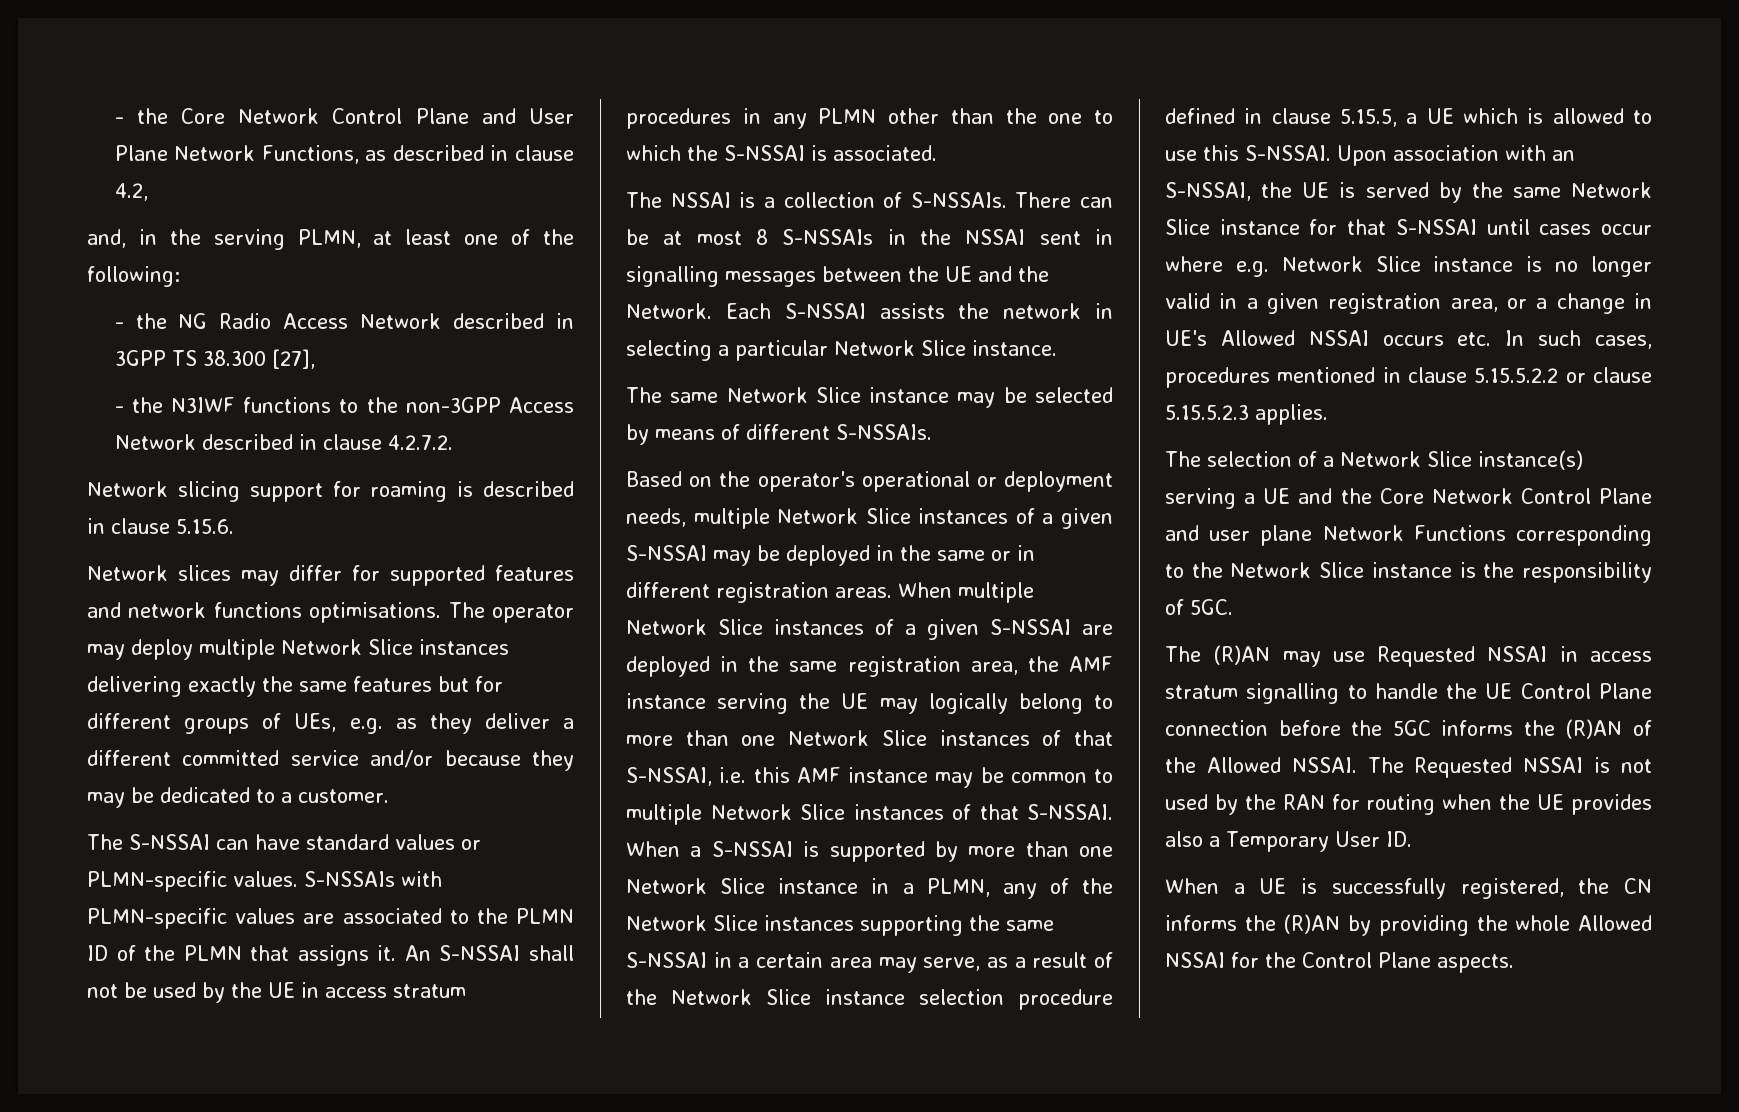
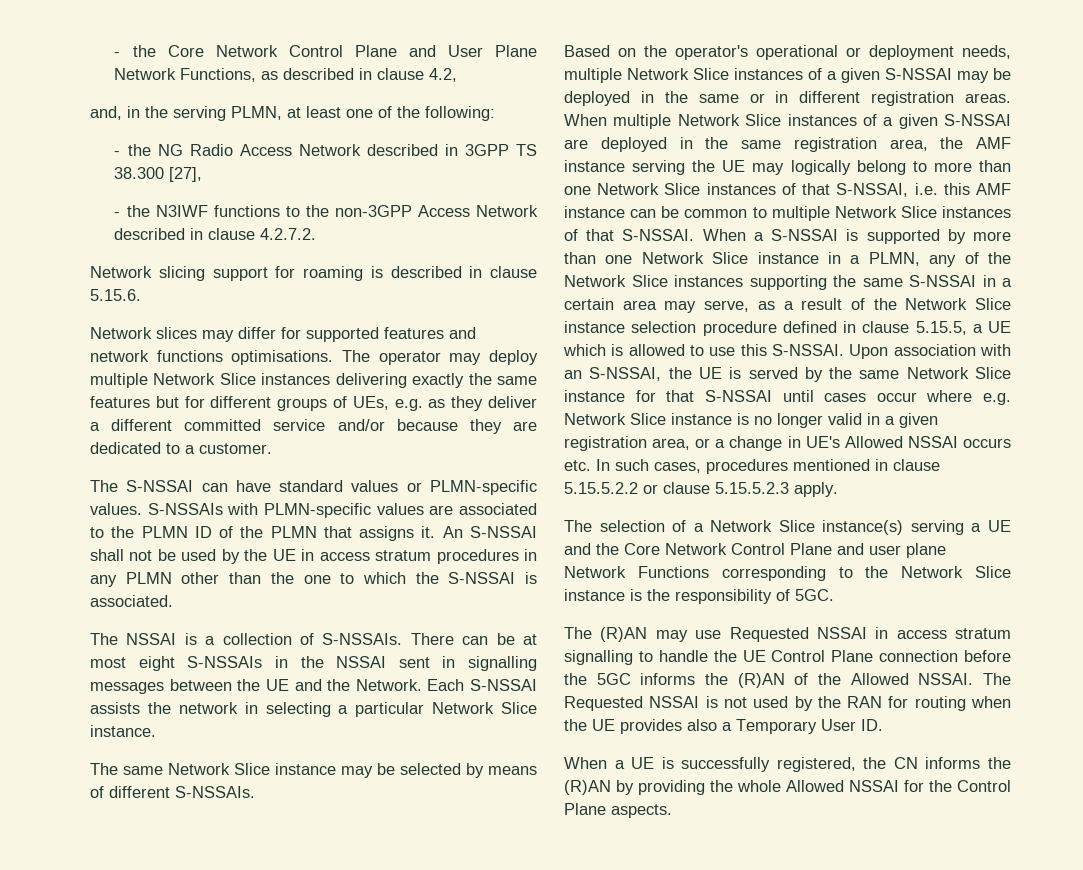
[87,787,154,808] may be -> [513,421,537,431] are
[756,229,768,245] 8 -> [138,656,175,671] eight
[935,772,974,788] may -> [630,209,657,218] can
[1255,404,1328,425] applies. -> [794,482,838,497] apply.

